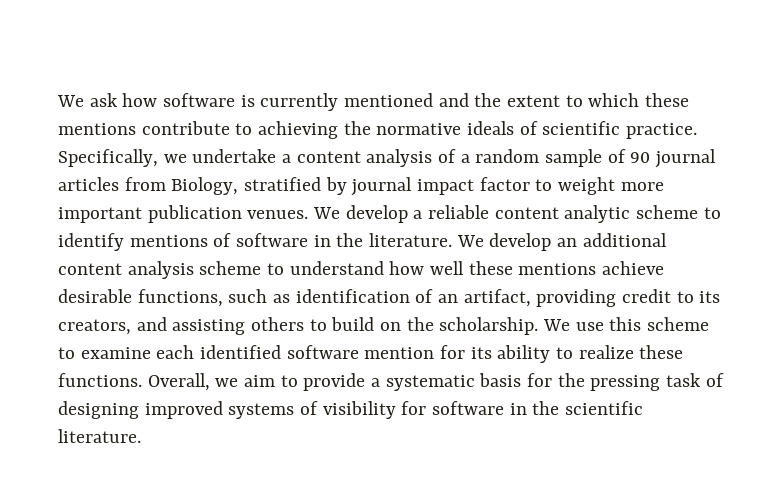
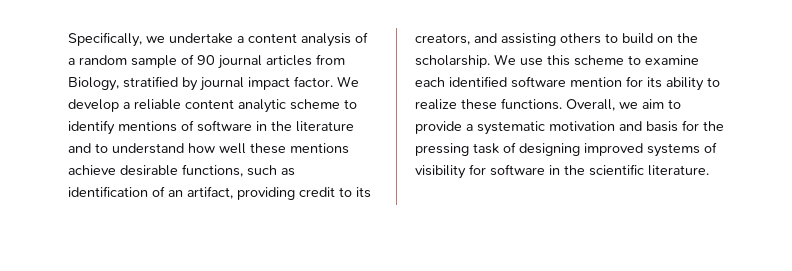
[57,93,690,111] [58,121,698,139] We ask how software is currently mentioned and the extent to which these mentions contribute to achieving the normative ideals of scientific practice. -> (68, 39) none
[479,177,664,195] [58,205,309,223] factor to weight more important publication venues. -> [294,76,333,87] factor.
[369,233,667,251] [58,261,262,279] literature. We develop an additional content analysis scheme -> [296,121,354,132] [68,143,91,153] literature and
(475, 383) none -> [549,121,642,131] motivation and

